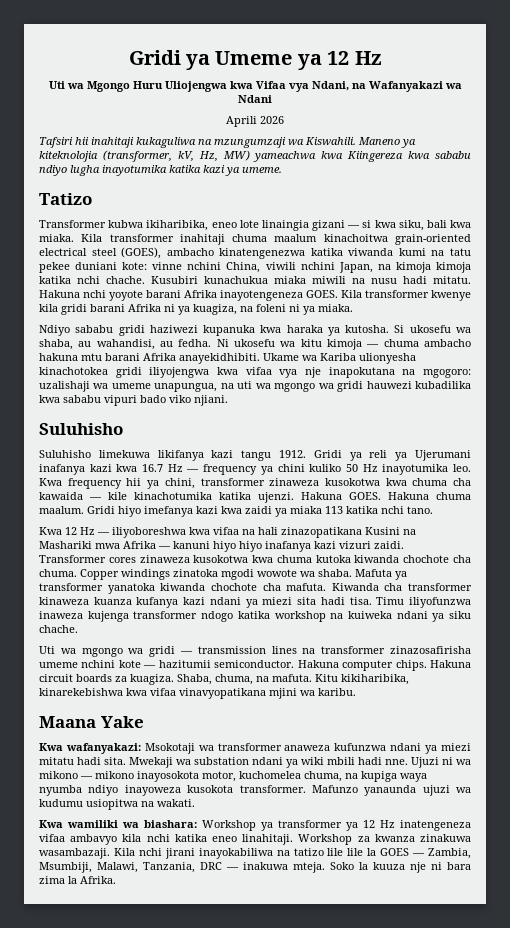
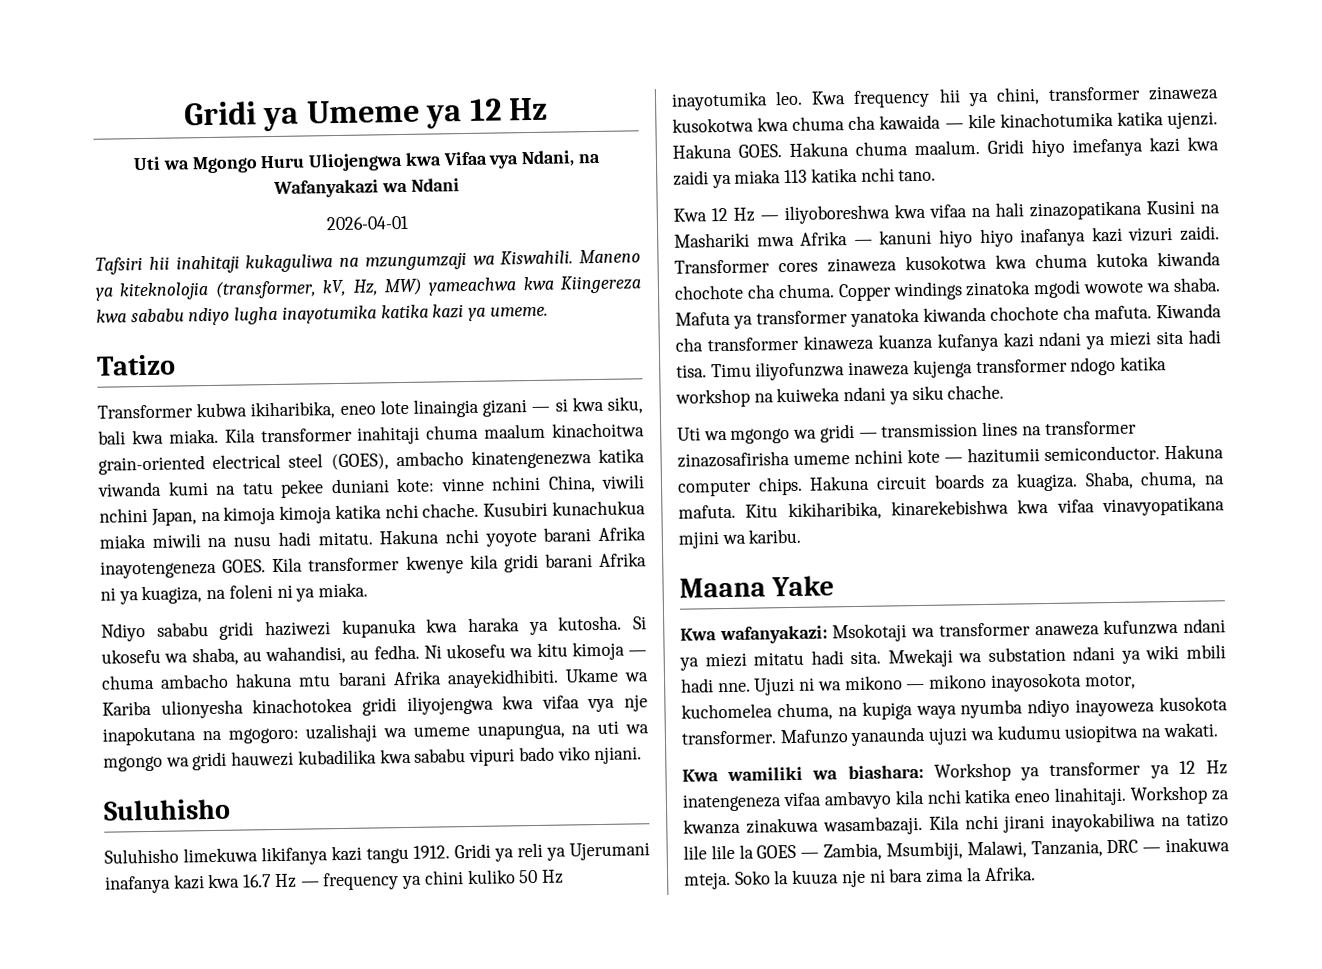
[226,116,284,127] Aprili 2026 -> [326,215,408,231] 2026-04-01

